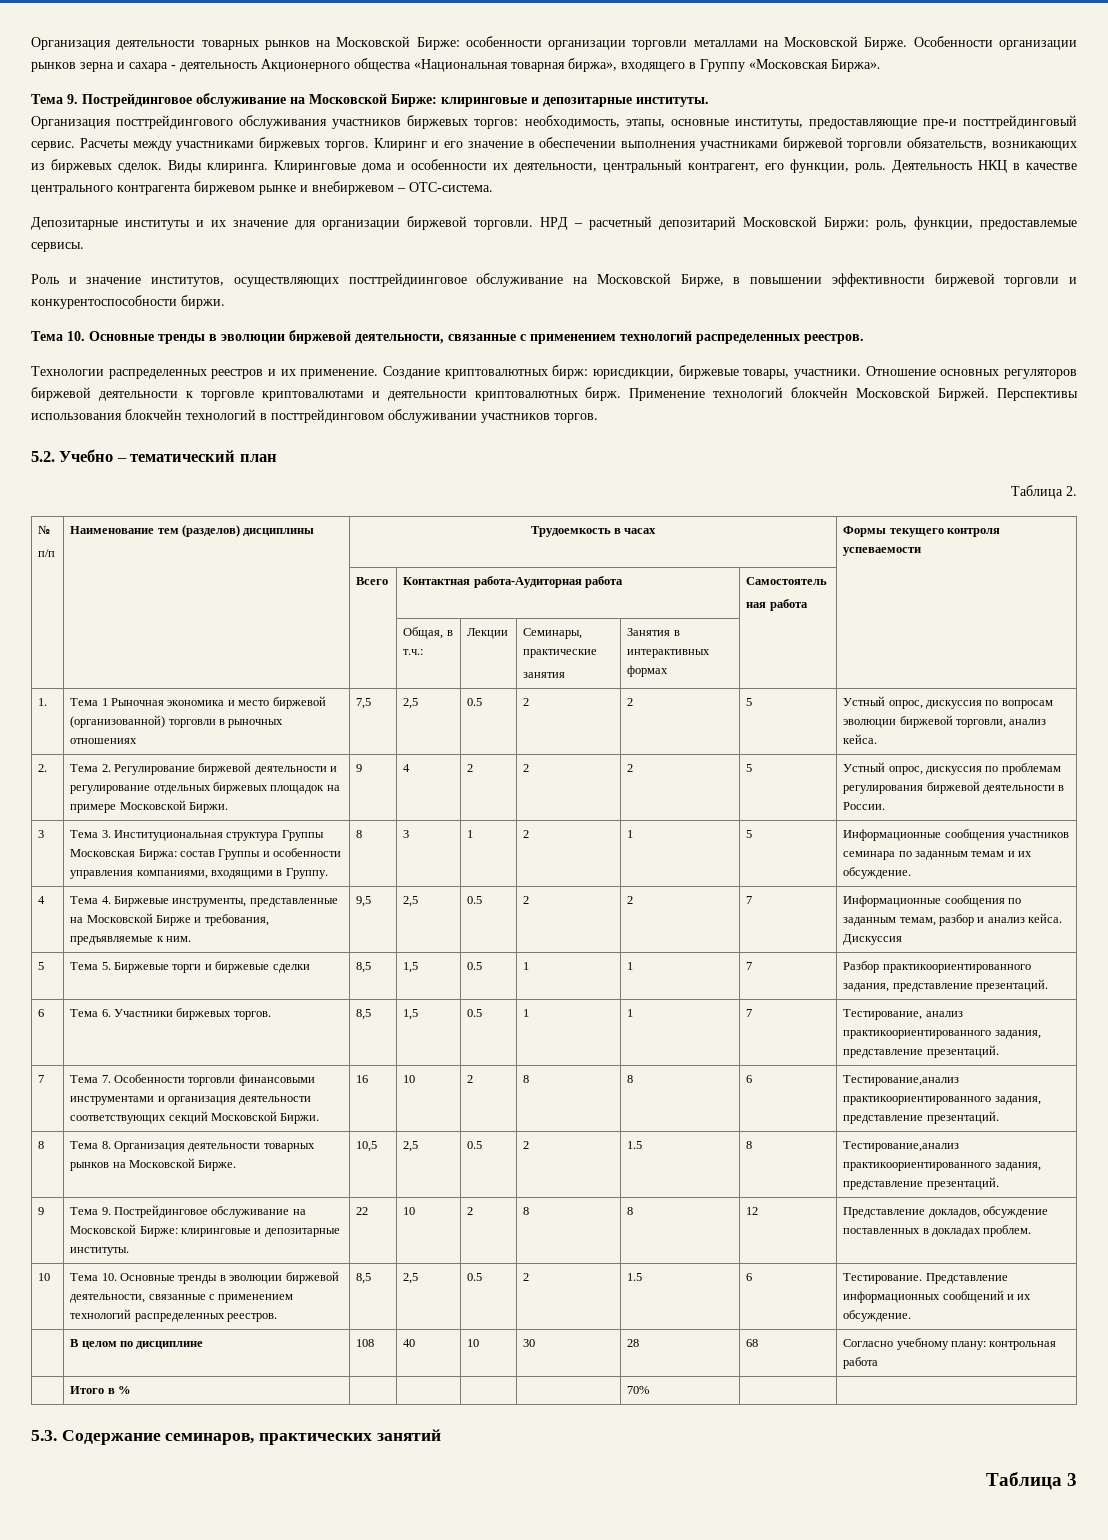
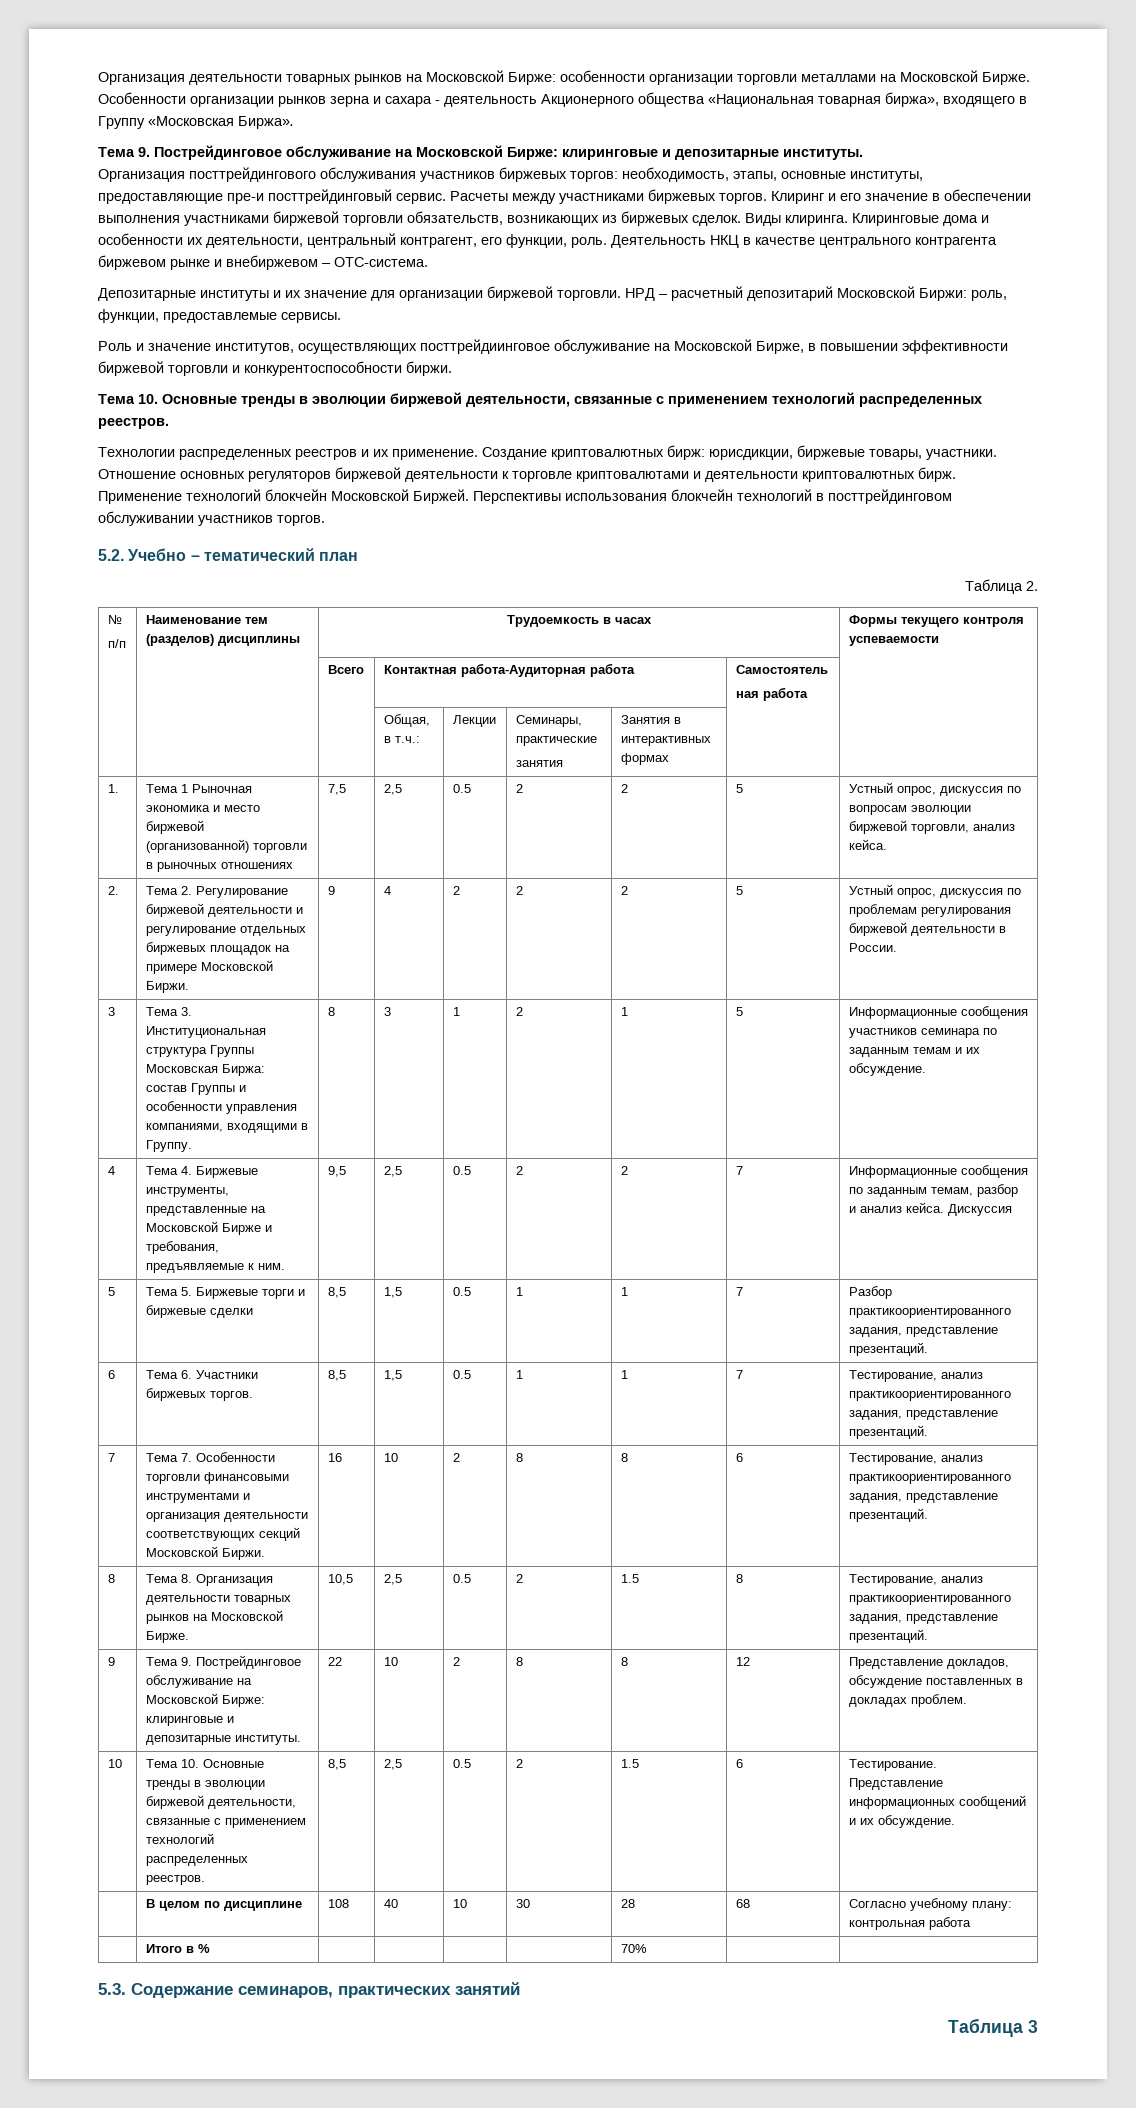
[843,1075,960,1086] Тестирование,анализ -> [848,1453,983,1465] Тестирование, анализ
[843,1141,960,1152] Тестирование,анализ -> [848,1574,983,1586] Тестирование, анализ

